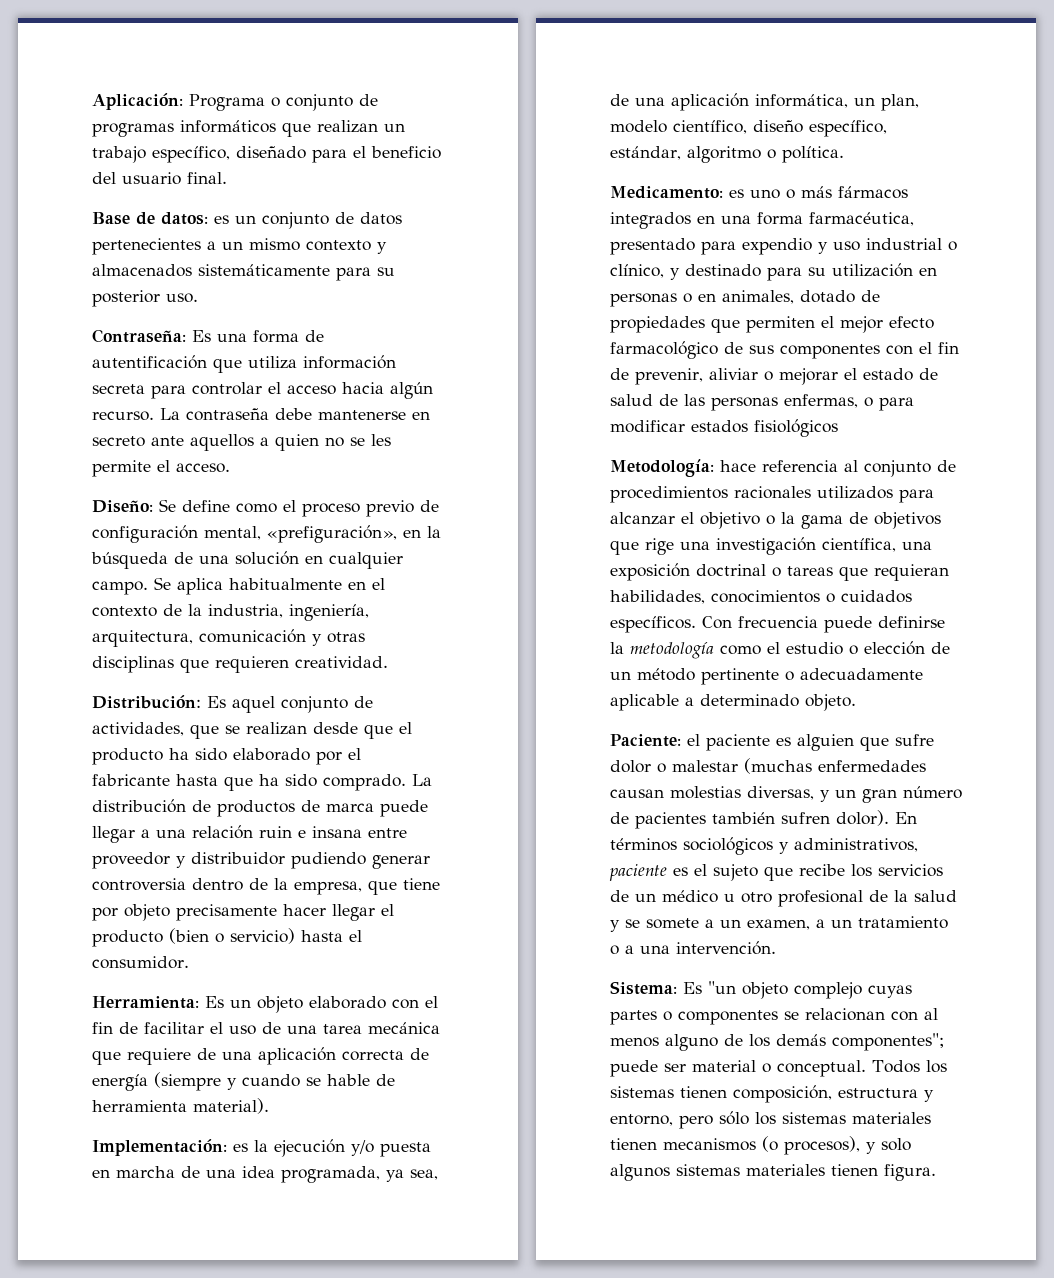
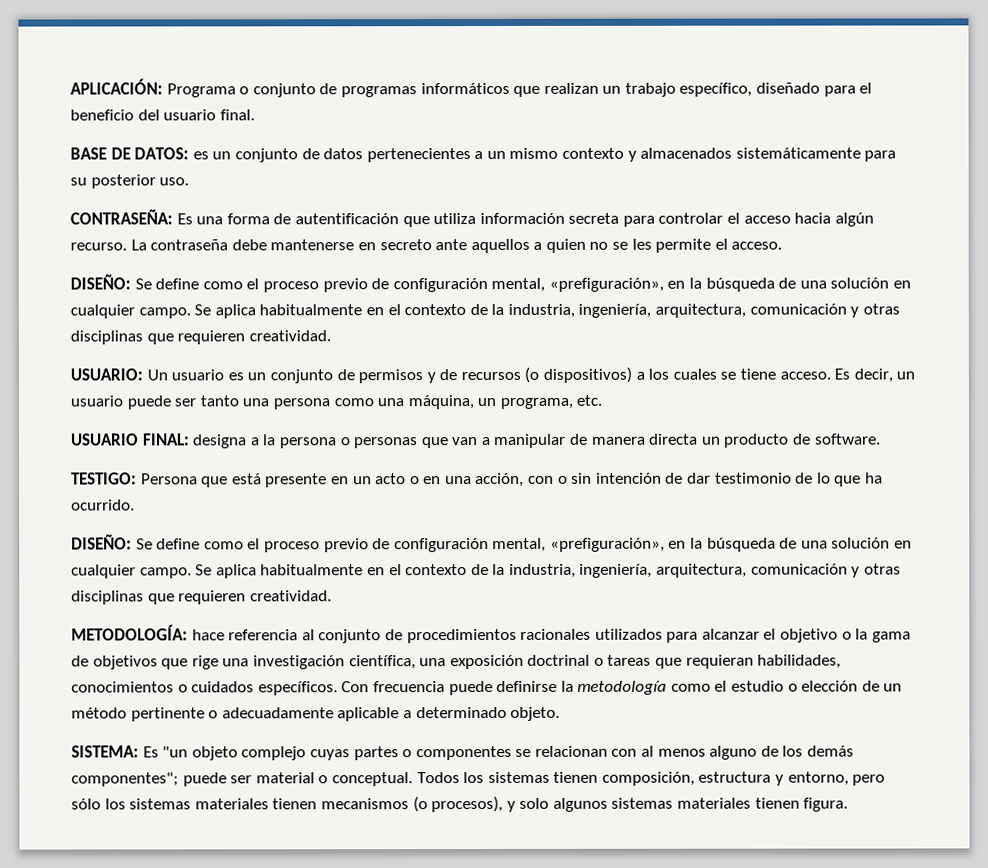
[92,93,183,110] Aplicación: -> [70,78,163,95] APLICACIÓN:
[92,212,208,225] Base de datos: -> [70,147,190,160] BASE DE DATOS:
[92,329,186,343] Contraseña: -> [70,209,173,225] CONTRASEÑA:
[92,500,153,513] Diseño: -> [70,274,131,290] DISEÑO:
[92,695,373,713] [92,722,412,739] [92,748,361,765] [92,774,432,791] [92,799,428,817] [92,825,407,843] [92,852,430,869] [92,878,440,895] [92,904,394,921] [92,928,362,947] [92,956,189,969] [92,996,438,1013] [92,1022,440,1035] [92,1047,429,1065] [92,1072,395,1091] [92,1098,269,1114] [92,1139,431,1157] [92,1166,438,1183] [610,93,919,111] [610,120,887,137] [610,146,844,163] [610,186,908,199] [610,212,914,229] [610,238,957,255] [610,263,937,281] [610,290,880,307] [610,316,934,333] [610,341,959,359] [610,368,938,385] [610,394,914,411] [610,419,838,437] [610,459,714,477] Distribución: Es aquel conjunto de actividades, que se realizan desde que el producto ha sido elaborado por el fabricante hasta que ha sido comprado. La distribución de productos de marca puede llegar a una relación ruin e insana entre proveedor y distribuidor pudiendo generar controversia dentro de la empresa, que tiene por objeto precisamente hacer llegar el producto (bien o servicio) hasta el consumidor. // Herramienta: Es un objeto elaborado con el fin de facilitar el uso de una tarea mecánica que requiere de una aplicación correcta de energía (siempre y cuando se hable de herramienta material). // Implementación: es la ejecución y/o puesta en marcha de una idea programada, ya sea, de una aplicación informática, un plan, modelo científico, diseño específico, estándar, algoritmo o política. // Medicamento: es uno o más fármacos integrados en una forma farmacéutica, presentado para expendio y uso industrial o clínico, y destinado para su utilización en personas o en animales, dotado de propiedades que permiten el mejor efecto farmacológico de sus componentes con el fin de prevenir, aliviar o mejorar el estado de salud de las personas enfermas, o para modificar estados fisiológicos // Metodología: -> [70,366,916,384] [70,394,603,410] [70,433,881,449] [71,472,883,488] [71,499,135,511] [71,534,913,553] [71,563,901,579] [71,590,332,605] [71,624,188,641] USUARIO: Un usuario es un conjunto de permisos y de recursos (o dispositivos) a los cuales se tiene acceso. Es decir, un usuario puede ser tanto una persona como una máquina, un programa, etc. // USUARIO FINAL: designa a la persona o personas que van a manipular de manera directa un producto de software. // TESTIGO: Persona que está presente en un acto o en una acción, con o sin intención de dar testimonio de lo que ha ocurrido. // DISEÑO: Se define como el proceso previo de configuración mental, «prefiguración», en la búsqueda de una solución en cualquier campo. Se aplica habitualmente en el contexto de la industria, ingeniería, arquitectura, comunicación y otras disciplinas que requieren creatividad. // METODOLOGÍA:
[610,734,934,751] [610,758,926,774] [610,786,962,803] [610,810,917,829] [610,837,918,855] [609,864,943,881] [610,890,957,907] [610,916,948,932] [610,941,776,955] [610,981,677,995] Paciente: el paciente es alguien que sufre dolor o malestar (muchas enfermedades causan molestias diversas, y un gran número de pacientes también sufren dolor). En términos sociológicos y administrativos, paciente es el sujeto que recibe los servicios de un médico u otro profesional de la salud y se somete a un examen, a un tratamiento o a una intervención. // Sistema: -> [71,745,139,758] SISTEMA:

